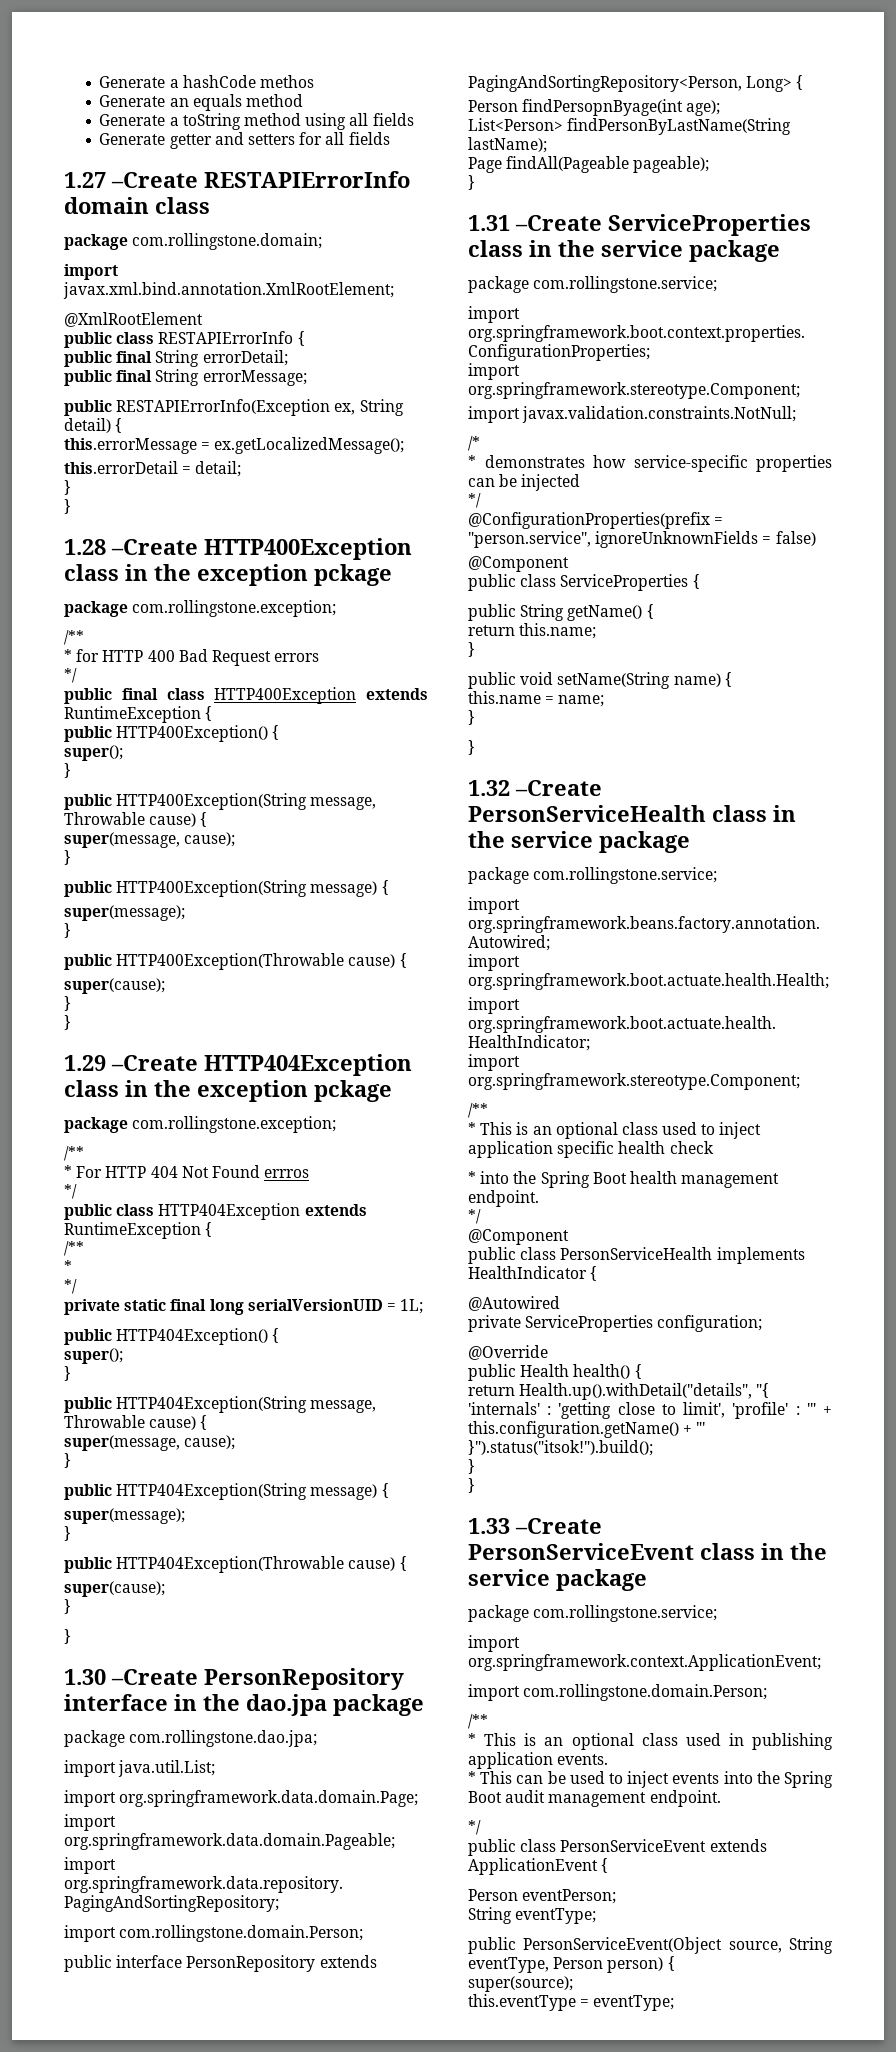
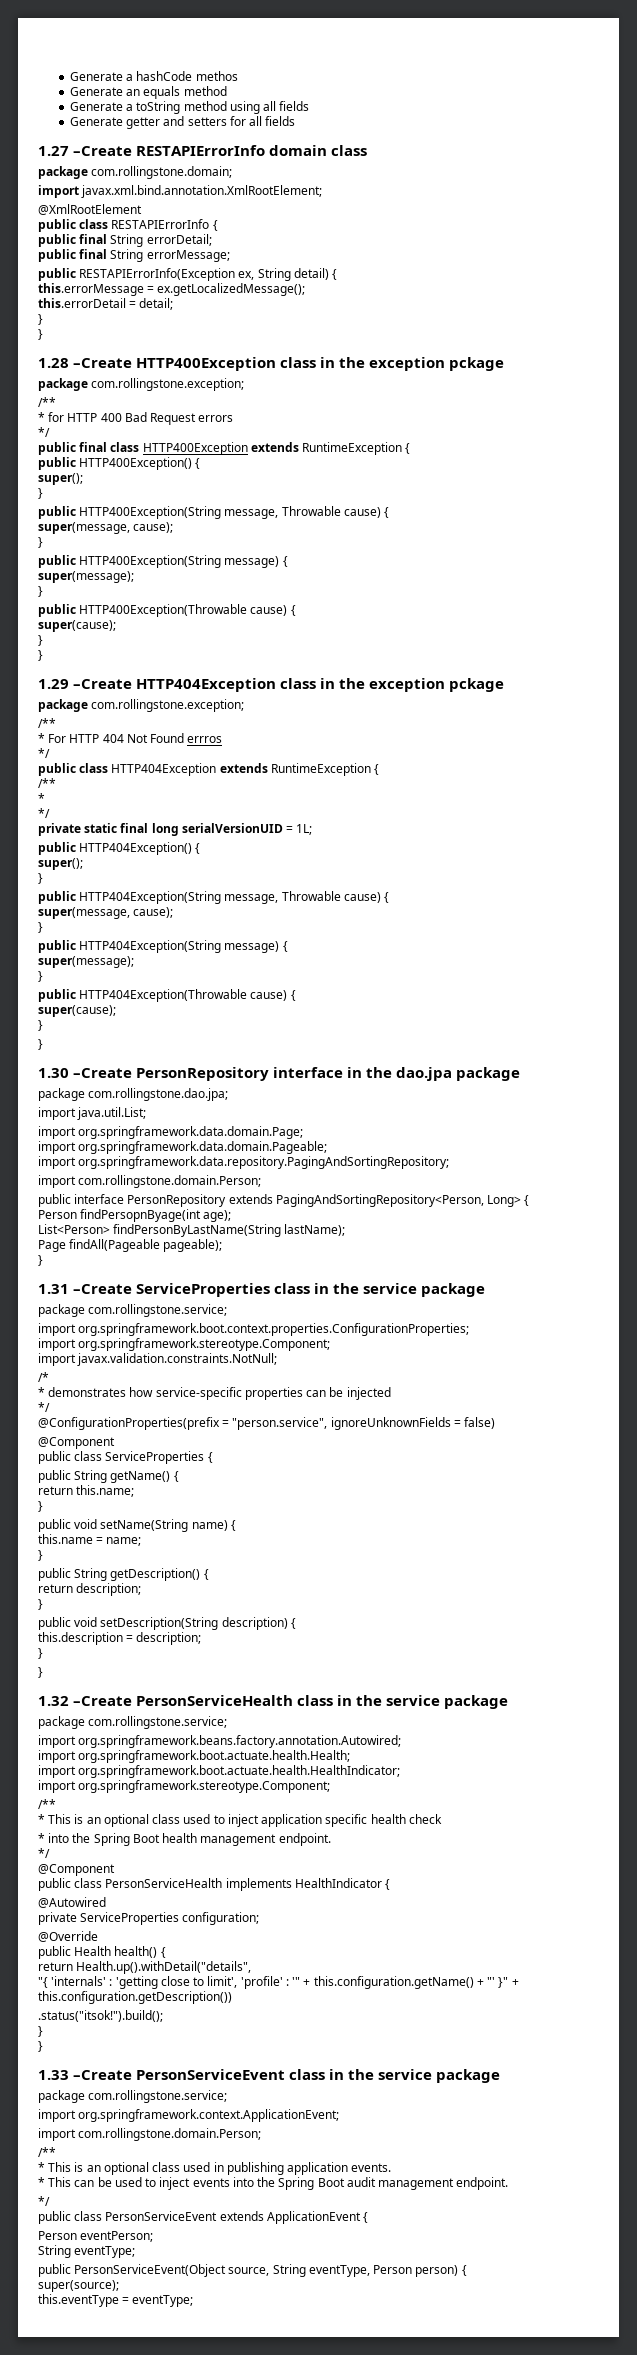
(475, 717) none -> [38,1568,209,1581] [38,1583,142,1596] [38,1599,43,1610] [38,1617,296,1630] [38,1632,202,1645] [38,1648,43,1659] // public String getDescription() { // return description; // } // public void setDescription(String description) { // this.description = description; // }
(753, 1391) none -> (252, 1967) //
[468,1440,653,1456] }").status("itsok!").build(); -> [498,1977,519,1988] [38,1991,232,2004] [38,2010,163,2022] }" + this.configuration.getDescription()) // .status("itsok!").build();

